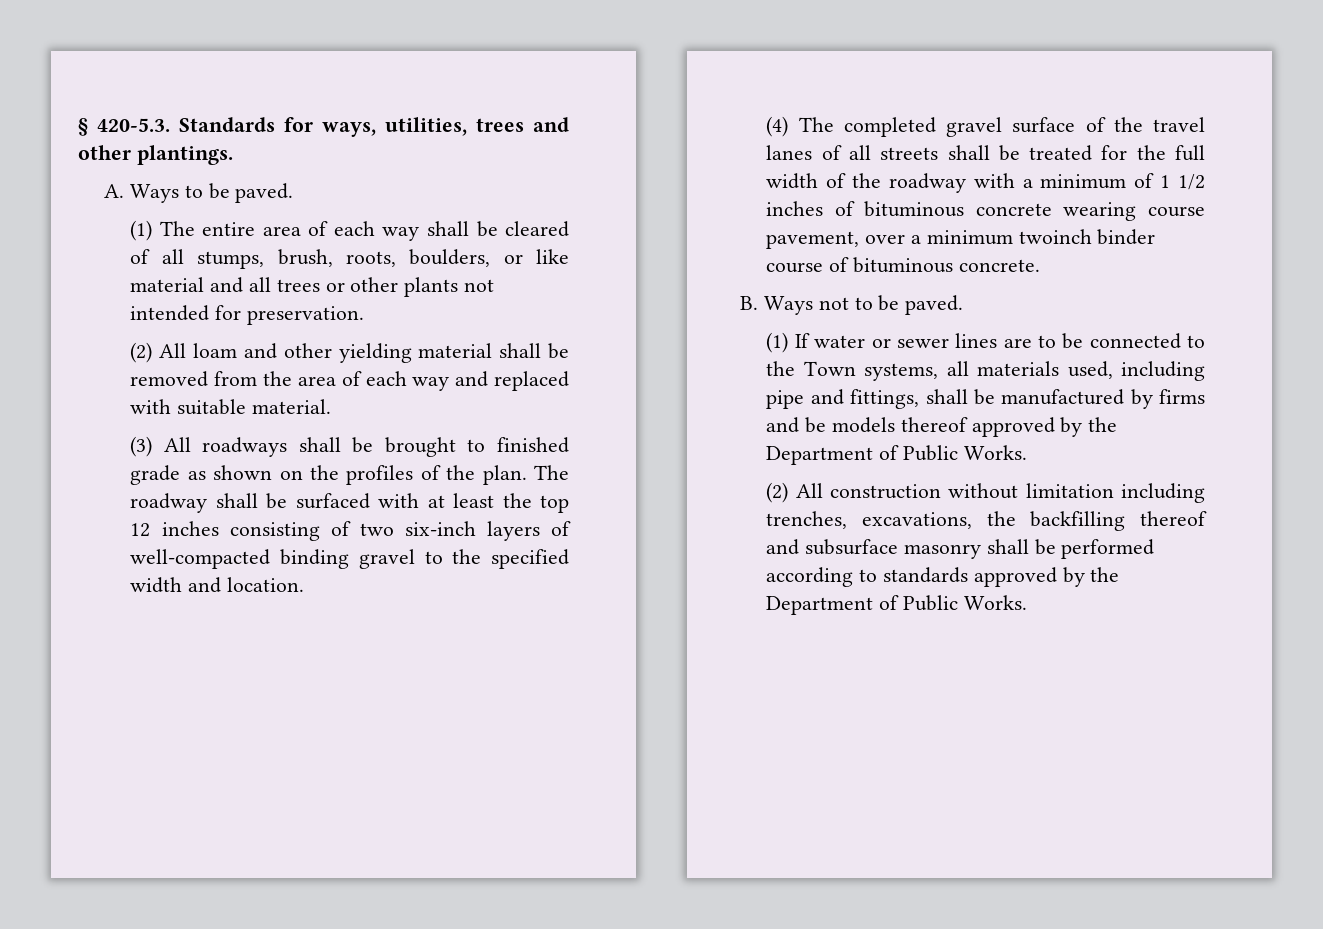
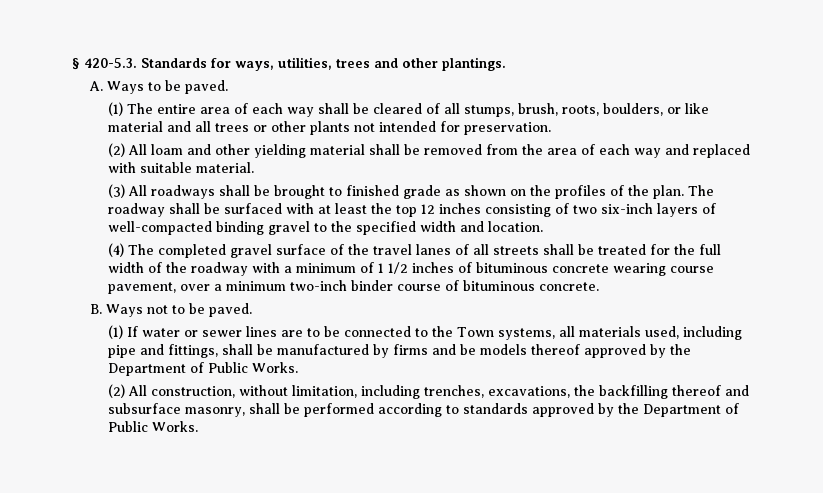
[1018,229,1092,244] twoinch -> [290,280,348,291] two-inch
[830,483,1114,499] construction without limitation -> [151,385,358,398] construction, without limitation,
[904,544,982,559] masonry -> [185,407,246,417] masonry,

